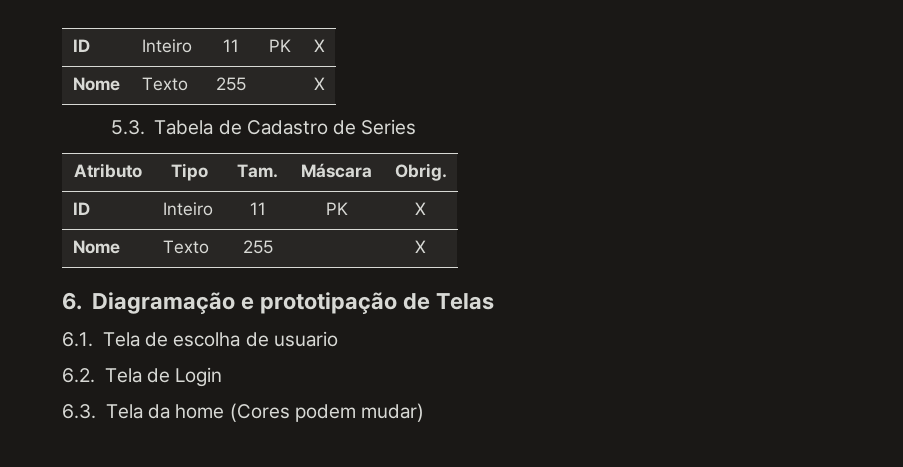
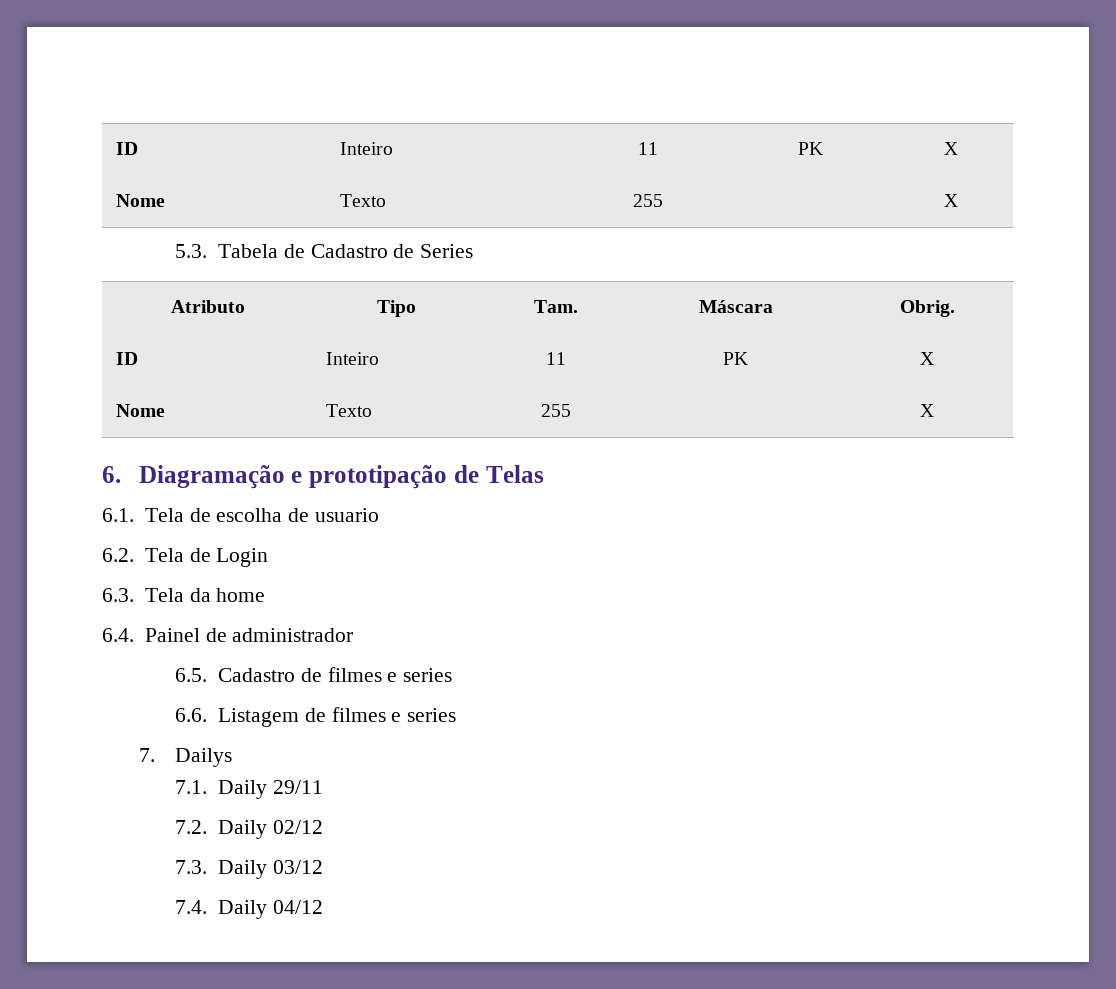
[229,403,425,422] (Cores podem mudar) -> [102,628,354,642] [175,667,453,682] [175,707,457,727] [138,748,233,767] [175,780,323,799] [175,820,323,839] [175,860,323,879] [175,900,323,919] // 6.4. Painel de administrador // 6.5. Cadastro de filmes e series // 6.6. Listagem de filmes e series // 7. Dailys // 7.1. Daily 29/11 // 7.2. Daily 02/12 // 7.3. Daily 03/12 // 7.4. Daily 04/12

